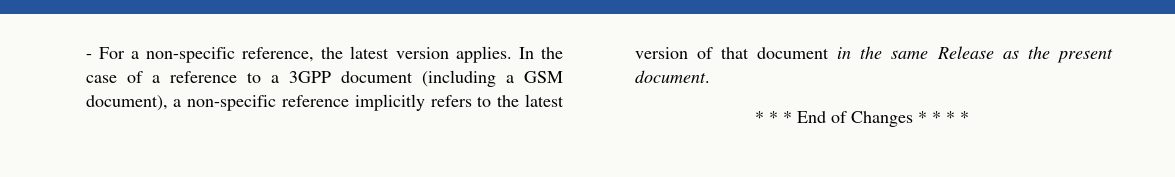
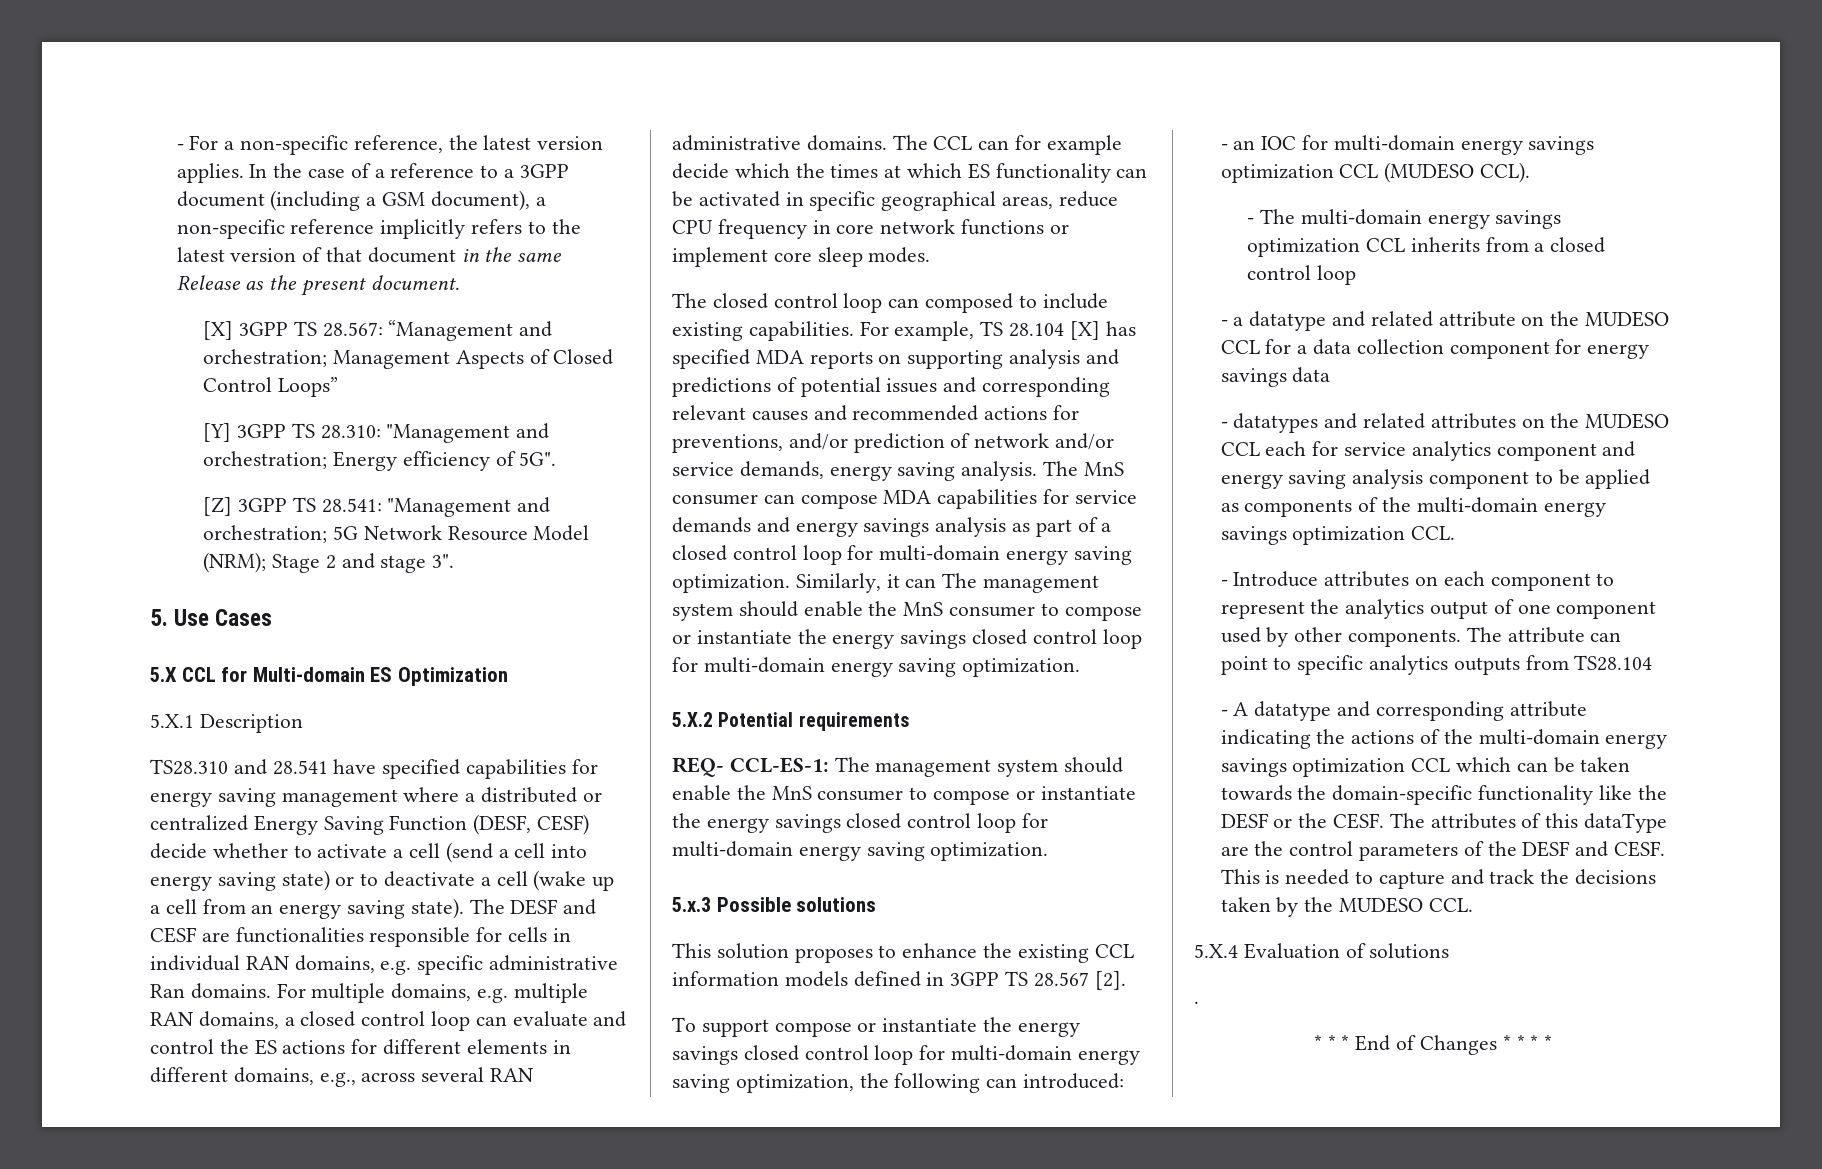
(710, 76) none -> [203,320,553,341] [203,349,614,369] [203,377,339,397] [203,423,550,443] [203,451,557,471] [203,497,551,517] [203,525,590,543] [203,552,455,573] [150,609,273,626] [150,667,508,686] [150,714,303,733] [150,759,598,779] [150,787,602,807] [150,814,590,835] [150,842,588,863] [150,870,615,891] [150,898,597,919] [150,927,571,947] [150,955,619,975] [150,983,588,1003] [150,1011,627,1031] [150,1039,571,1055] [150,1067,534,1087] [672,135,1122,155] [672,163,1148,183] [672,191,1118,211] [672,219,1069,239] [672,247,931,267] [672,293,1108,313] [672,321,1136,341] [672,349,1119,369] [672,377,1111,397] [672,405,1080,421] [672,433,1115,453] [672,461,1124,481] [672,489,1137,509] [672,517,1112,537] [672,545,1132,565] [672,573,1100,593] [672,601,1142,621] [672,629,1142,649] [672,657,1081,677] [672,712,909,731] [672,757,1124,777] [672,785,1136,805] [672,813,1048,833] [672,841,1049,861] [672,897,877,912] [672,943,1134,963] [672,971,1126,990] [672,1017,1080,1037] [672,1045,1140,1065] [672,1073,1125,1093] [1220,135,1595,155] [1220,162,1531,183] [1247,209,1562,229] [1247,237,1606,257] [1247,265,1357,285] [1220,311,1670,331] [1220,339,1650,359] [1220,367,1331,387] [1220,413,1670,433] [1220,441,1636,461] [1220,469,1651,489] [1220,497,1606,517] [1220,526,1456,545] [1220,571,1615,591] [1220,599,1657,619] [1220,627,1622,647] [1220,655,1653,675] [1220,701,1587,721] [1220,729,1668,749] [1220,757,1631,777] [1220,785,1667,805] [1220,813,1668,833] [1220,841,1666,861] [1220,869,1657,889] [1220,897,1473,917] [1194,943,1450,959] [1194,1001,1199,1004] // [X] 3GPP TS 28.567: “Management and orchestration; Management Aspects of Closed Control Loops” // [Y] 3GPP TS 28.310: "Management and orchestration; Energy efficiency of 5G". // [Z] 3GPP TS 28.541: "Management and orchestration; 5G Network Resource Model (NRM); Stage 2 and stage 3". // 5. Use Cases // 5.X CCL for Multi-domain ES Optimization // 5.X.1 Description // TS28.310 and 28.541 have specified capabilities for energy saving management where a distributed or centralized Energy Saving Function (DESF, CESF) decide whether to activate a cell (send a cell into energy saving state) or to deactivate a cell (wake up a cell from an energy saving state). The DESF and CESF are functionalities responsible for cells in individual RAN domains, e.g. specific administrative Ran domains. For multiple domains, e.g. multiple RAN domains, a closed control loop can evaluate and control the ES actions for different elements in different domains, e.g., across several RAN administrative domains. The CCL can for example decide which the times at which ES functionality can be activated in specific geographical areas, reduce CPU frequency in core network functions or implement core sleep modes. // The closed control loop can composed to include existing capabilities. For example, TS 28.104 [X] has specified MDA reports on supporting analysis and predictions of potential issues and corresponding relevant causes and recommended actions for preventions, and/or prediction of network and/or service demands, energy saving analysis. The MnS consumer can compose MDA capabilities for service demands and energy savings analysis as part of a closed control loop for multi-domain energy saving optimization. Similarly, it can The management system should enable the MnS consumer to compose or instantiate the energy savings closed control loop for multi-domain energy saving optimization. // 5.X.2 Potential requirements // REQ- CCL-ES-1: The management system should enable the MnS consumer to compose or instantiate the energy savings closed control loop for multi-domain energy saving optimization. // 5.x.3 Possible solutions // This solution proposes to enhance the existing CCL information models defined in 3GPP TS 28.567 [2]. // To support compose or instantiate the energy savings closed control loop for multi-domain energy saving optimization, the following can introduced: // - an IOC for multi-domain energy savings optimization CCL (MUDESO CCL). // - The multi-domain energy savings optimization CCL inherits from a closed control loop // - a datatype and related attribute on the MUDESO CCL for a data collection component for energy savings data // - datatypes and related attributes on the MUDESO CCL each for service analytics component and energy saving analysis component to be applied as components of the multi-domain energy savings optimization CCL. // - Introduce attributes on each component to represent the analytics output of one component used by other components. The attribute can point to specific analytics outputs from TS28.104 // - A datatype and corresponding attribute indicating the actions of the multi-domain energy savings optimization CCL which can be taken towards the domain-specific functionality like the DESF or the CESF. The attributes of this dataType are the control parameters of the DESF and CESF. This is needed to capture and track the decisions taken by the MUDESO CCL. // 5.X.4 Evaluation of solutions // .

